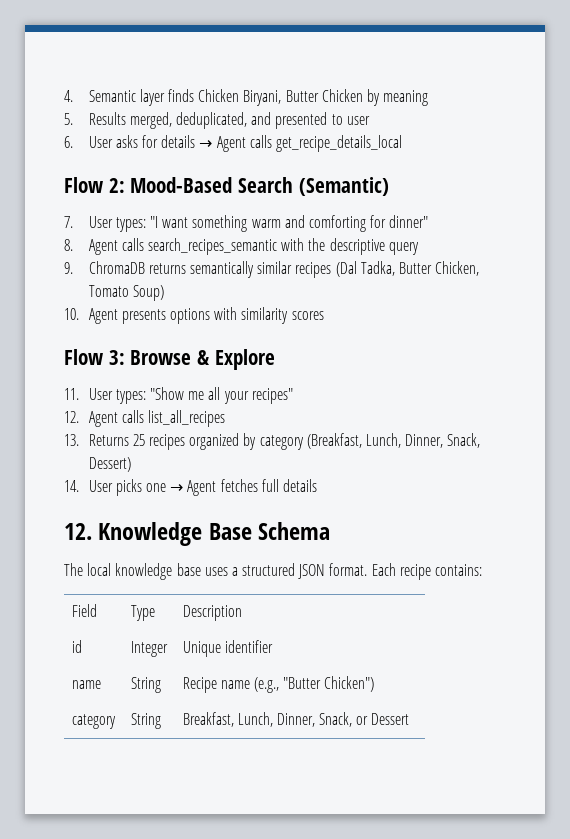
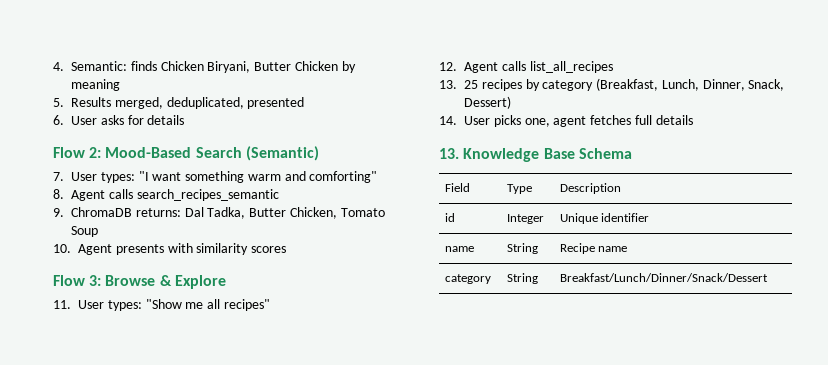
[88,89,165,106] Semantic layer -> [71,61,127,71] Semantic:
[251,112,272,125] and -> (244, 103) none
[331,114,370,125] to user -> (305, 103) none
[199,135,402,152] → Agent calls get_recipe_details_local -> (185, 120) none
[308,215,429,232] comforting for dinner" -> [309,171,378,183] comforting"
[281,238,419,255] [64,261,357,278] with the descriptive query // 9. ChromaDB returns semantically similar recipes (Dal -> [53,207,204,217] // 9. ChromaDB returns: Dal
[132,285,164,301] Soup) -> [71,226,98,237] Soup
[170,308,211,324] options -> (164, 249) none
[223,391,249,404] your -> (221, 304) none
[88,434,129,446] Returns -> (457, 84) none
[189,433,240,450] organized -> (522, 85) none
[146,480,217,496] one → Agent -> [524,116,587,127] one, agent
[64,523,92,540] 12. -> [439,148,459,159] 13.
[64,563,483,580] // The local knowledge base uses a structured JSON format. Each recipe contains: -> (632, 153) none
[253,676,375,693] (e.g., "Butter Chicken") -> (628, 249) none
[182,712,410,727] Breakfast, Lunch, Dinner, Snack, or Dessert -> [559,273,768,282] Breakfast/Lunch/Dinner/Snack/Dessert

